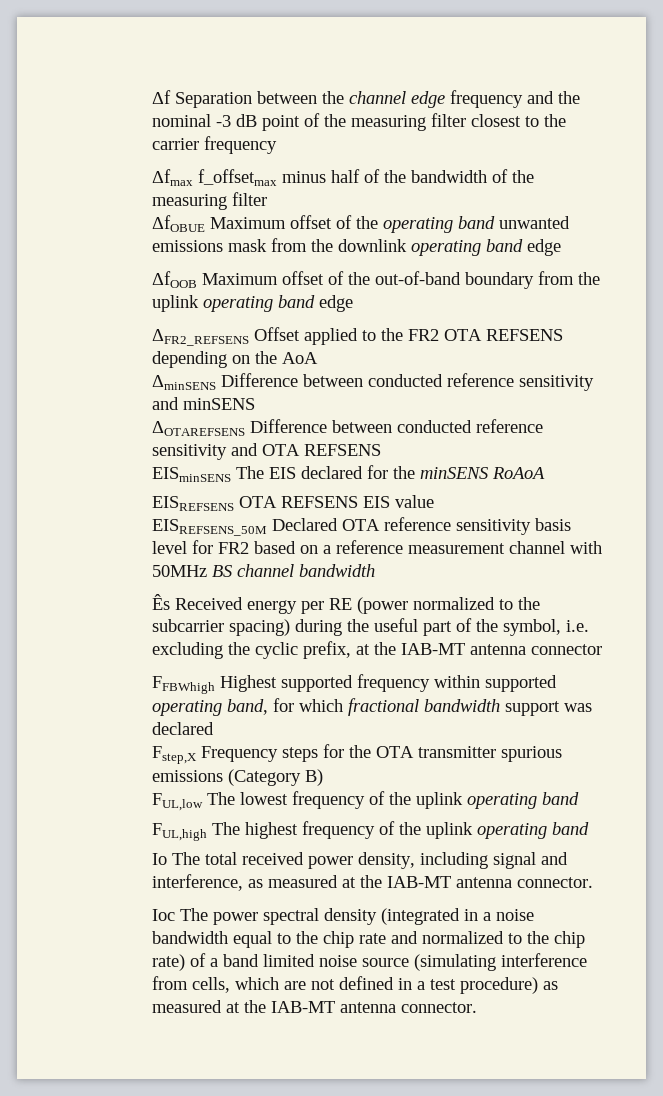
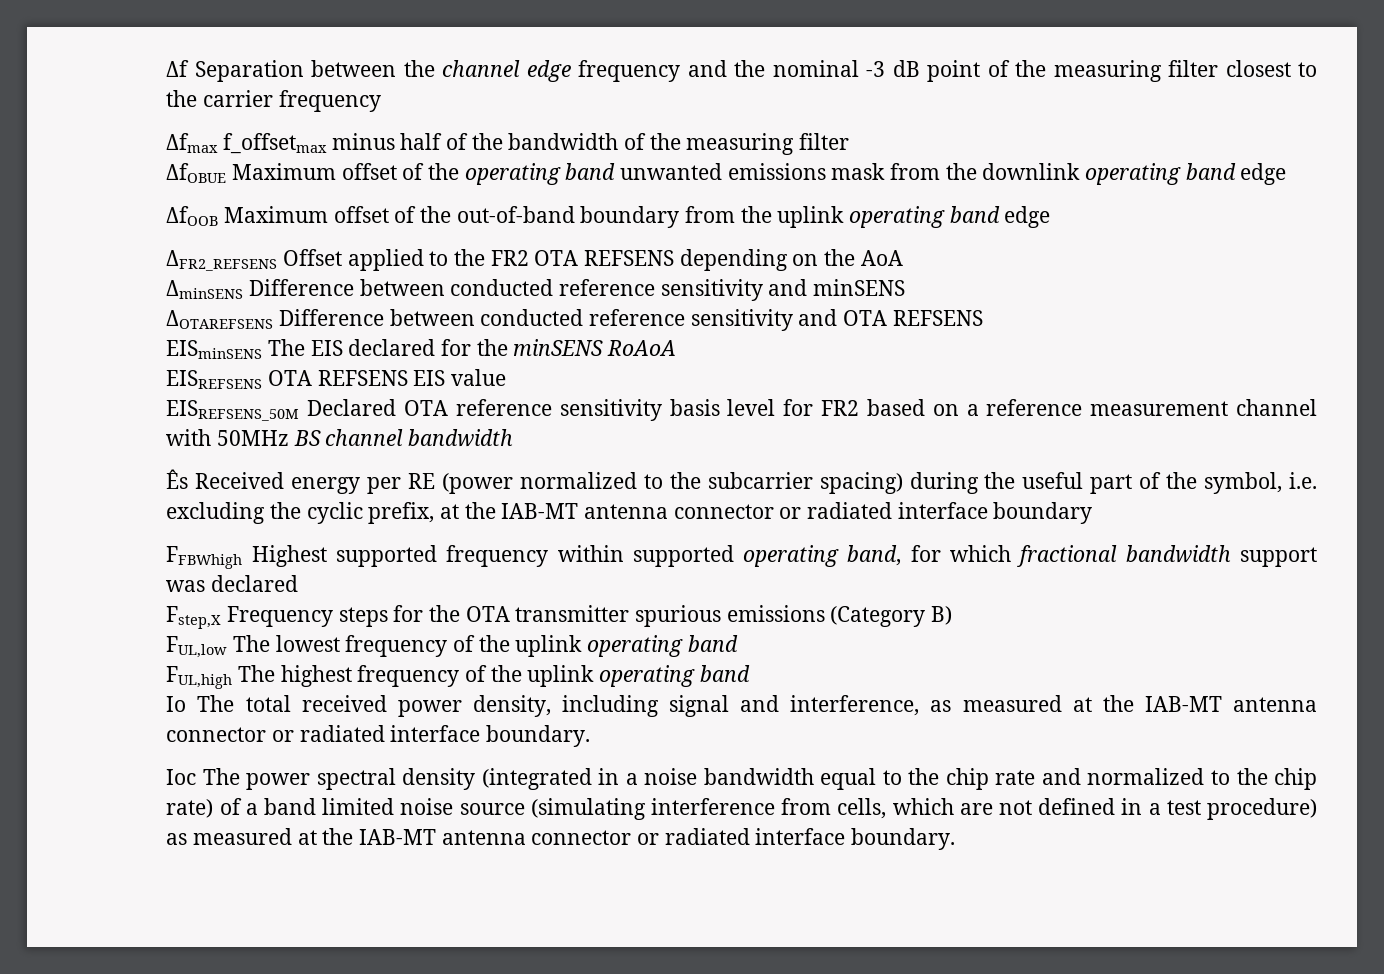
(603, 649) none -> [779,502,1093,524] or radiated interface boundary
[517,877,594,888] connector. -> [166,725,591,747] connector or radiated interface boundary.
[401,1002,478,1013] connector. -> [531,828,956,850] connector or radiated interface boundary.

